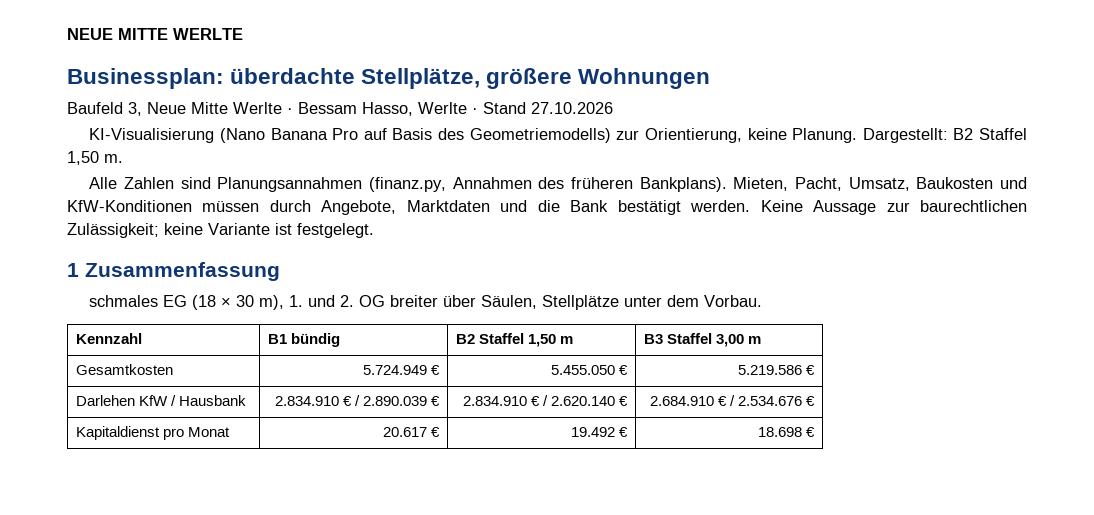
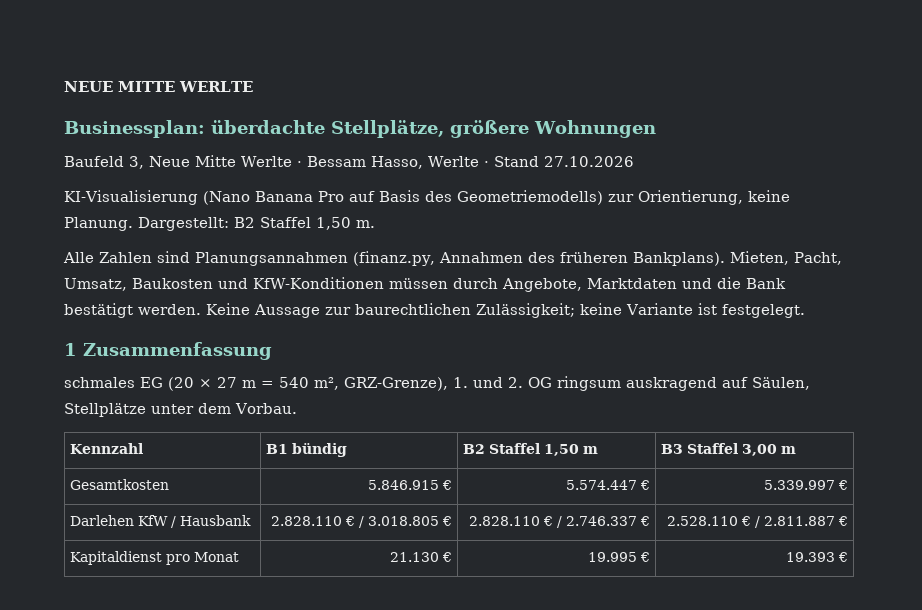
[192,295,285,310] (18 × 30 m), -> [168,377,448,391] (20 × 27 m = 540 m², GRZ-Grenze),
[390,295,477,307] breiter über -> [557,376,748,391] ringsum auskragend auf
[363,365,441,375] [551,365,629,375] [738,365,803,375] 5.724.949 € | 5.455.050 € | 5.219.586 -> [367,480,452,490] [565,480,650,490] [763,480,835,490] 5.846.915 € | 5.574.447 € | 5.339.997
[274,395,441,406] [462,395,629,406] [649,395,803,406] 2.834.910 € / 2.890.039 € | 2.834.910 € / 2.620.140 € | 2.684.910 € / 2.534.676 -> [270,516,452,528] [468,516,650,528] [666,516,835,528] 2.828.110 € / 3.018.805 € | 2.828.110 € / 2.746.337 € | 2.528.110 € / 2.811.887
[383,427,441,437] [571,427,629,437] [758,427,803,437] 20.617 € | 19.492 € | 18.698 -> [389,552,452,562] [587,552,650,562] [785,552,835,562] 21.130 € | 19.995 € | 19.393

